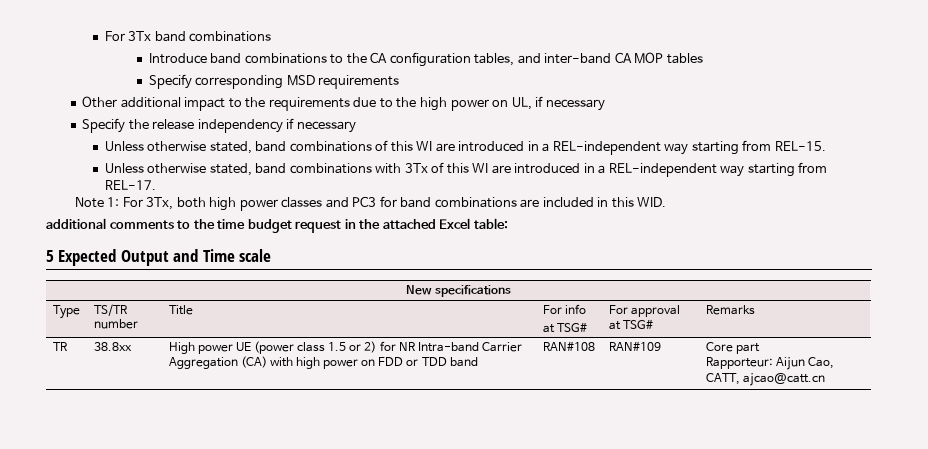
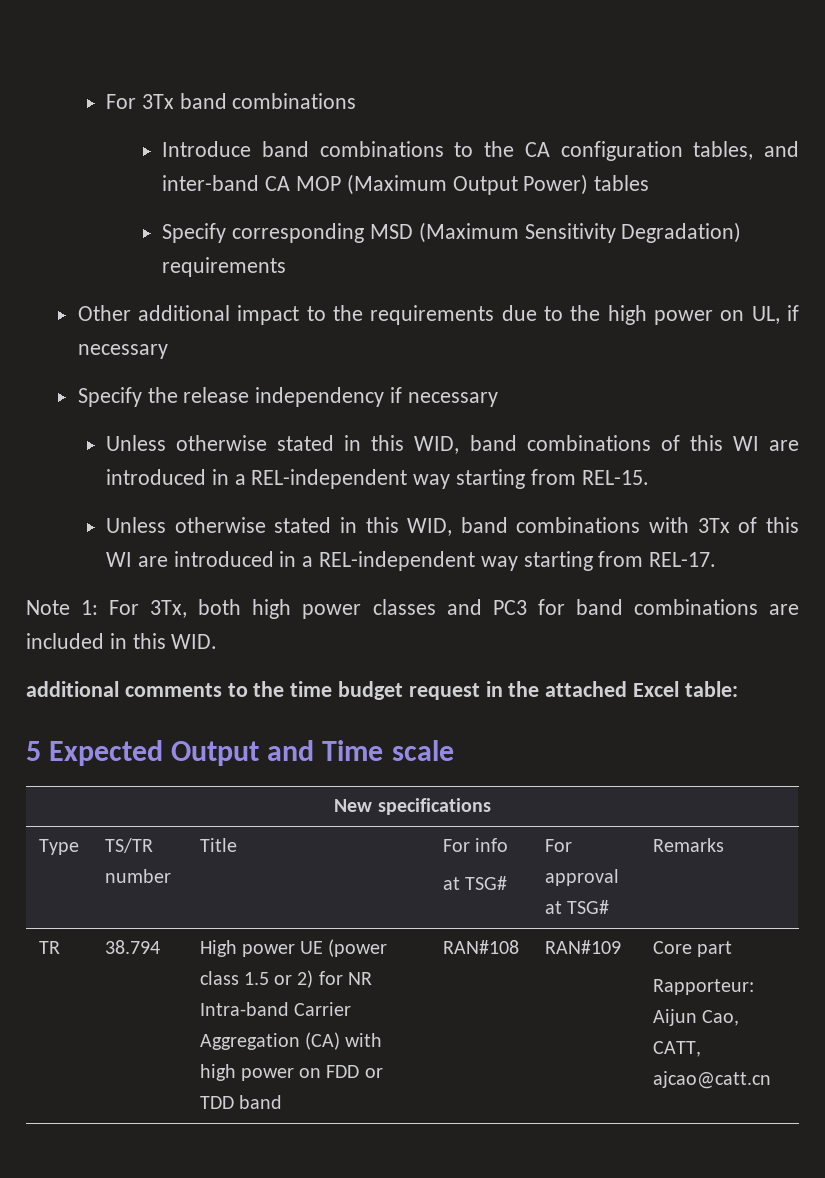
(664, 58) none -> [346,174,589,195] (Maximum Output Power)
(315, 80) none -> [418,222,742,243] (Maximum Sensitivity Degradation)
[209,141,252,154] stated, -> [277,435,460,454] stated in this WID,
[209,163,252,176] stated, -> [274,517,453,536] stated in this WID,
[93,342,132,351] 38.8xx -> [104,940,160,954] 38.794

